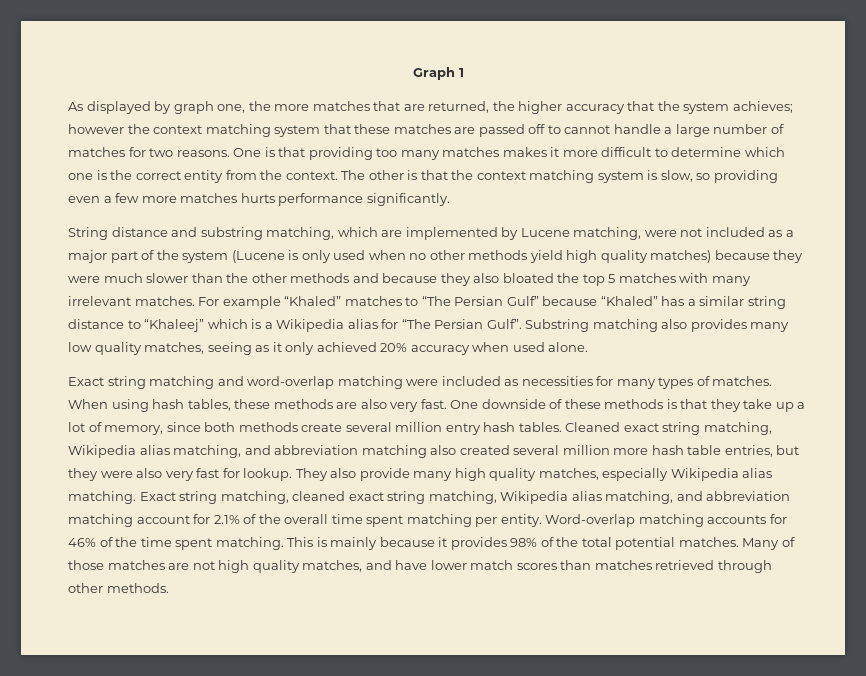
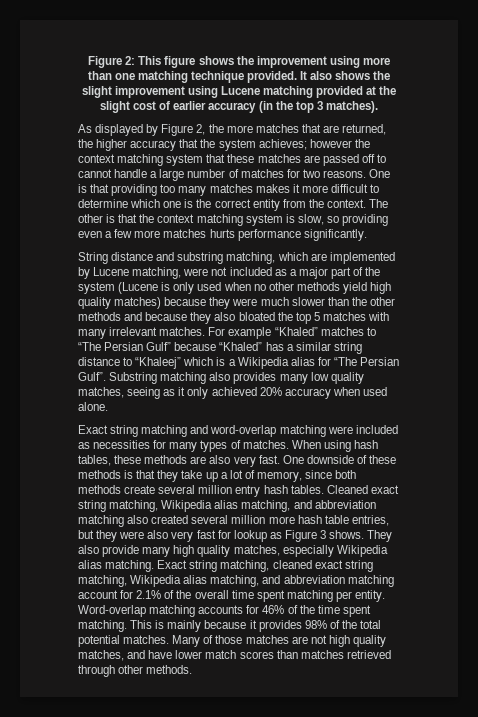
[413,67,464,80] Graph 1 -> [88,56,390,68] [87,71,391,83] [81,86,397,98] [100,101,378,113] Figure 2: This figure shows the improvement using more than one matching technique provided. It also shows the slight improvement using Lucene matching provided at the slight cost of earlier accuracy (in the top 3 matches).
[173,101,246,114] graph one, -> [161,124,206,136] Figure 2,
[243,468,293,481] lookup. -> [233,530,365,542] lookup as Figure 3 shows.

